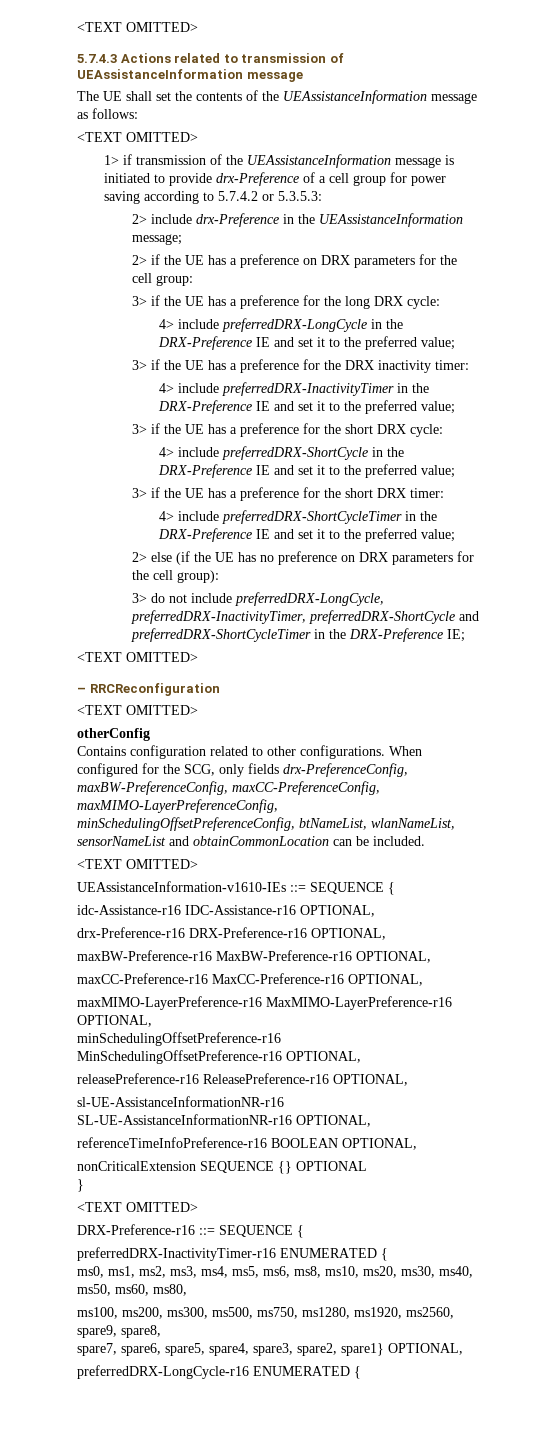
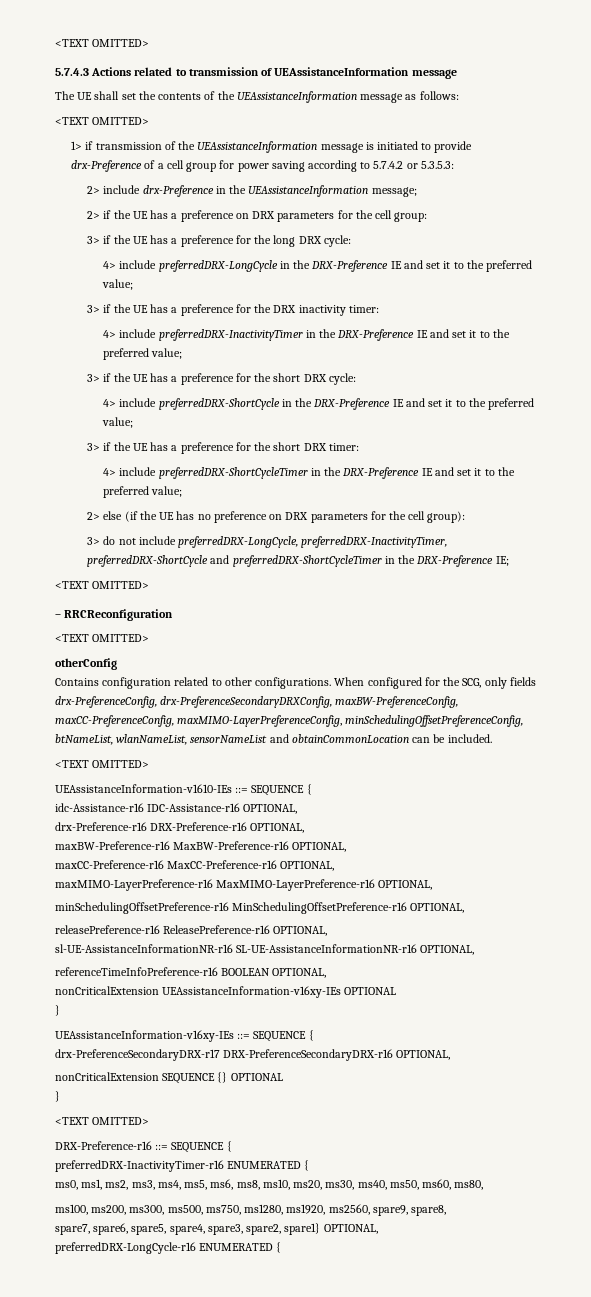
(408, 770) none -> [160,696,333,708] drx-PreferenceSecondaryDRXConfig,
(417, 1144) none -> [55,986,397,998] [55,1005,60,1016] [55,1030,314,1042] [55,1049,451,1061] // nonCriticalExtension UEAssistanceInformation-v16xy-IEs OPTIONAL // } // UEAssistanceInformation-v16xy-IEs ::= SEQUENCE { // drx-PreferenceSecondaryDRX-r17 DRX-PreferenceSecondaryDRX-r16 OPTIONAL,

